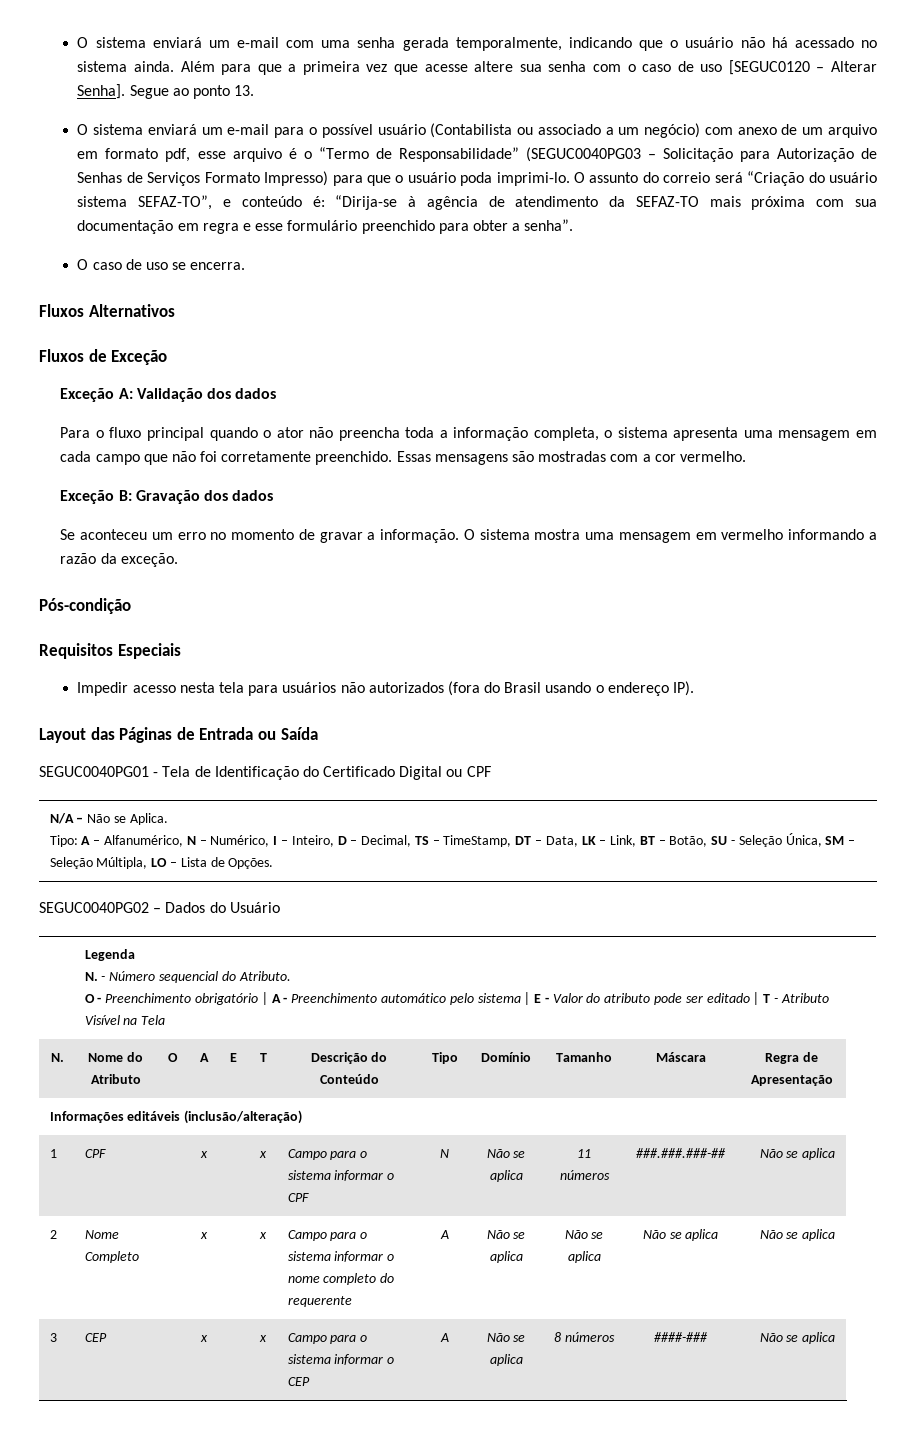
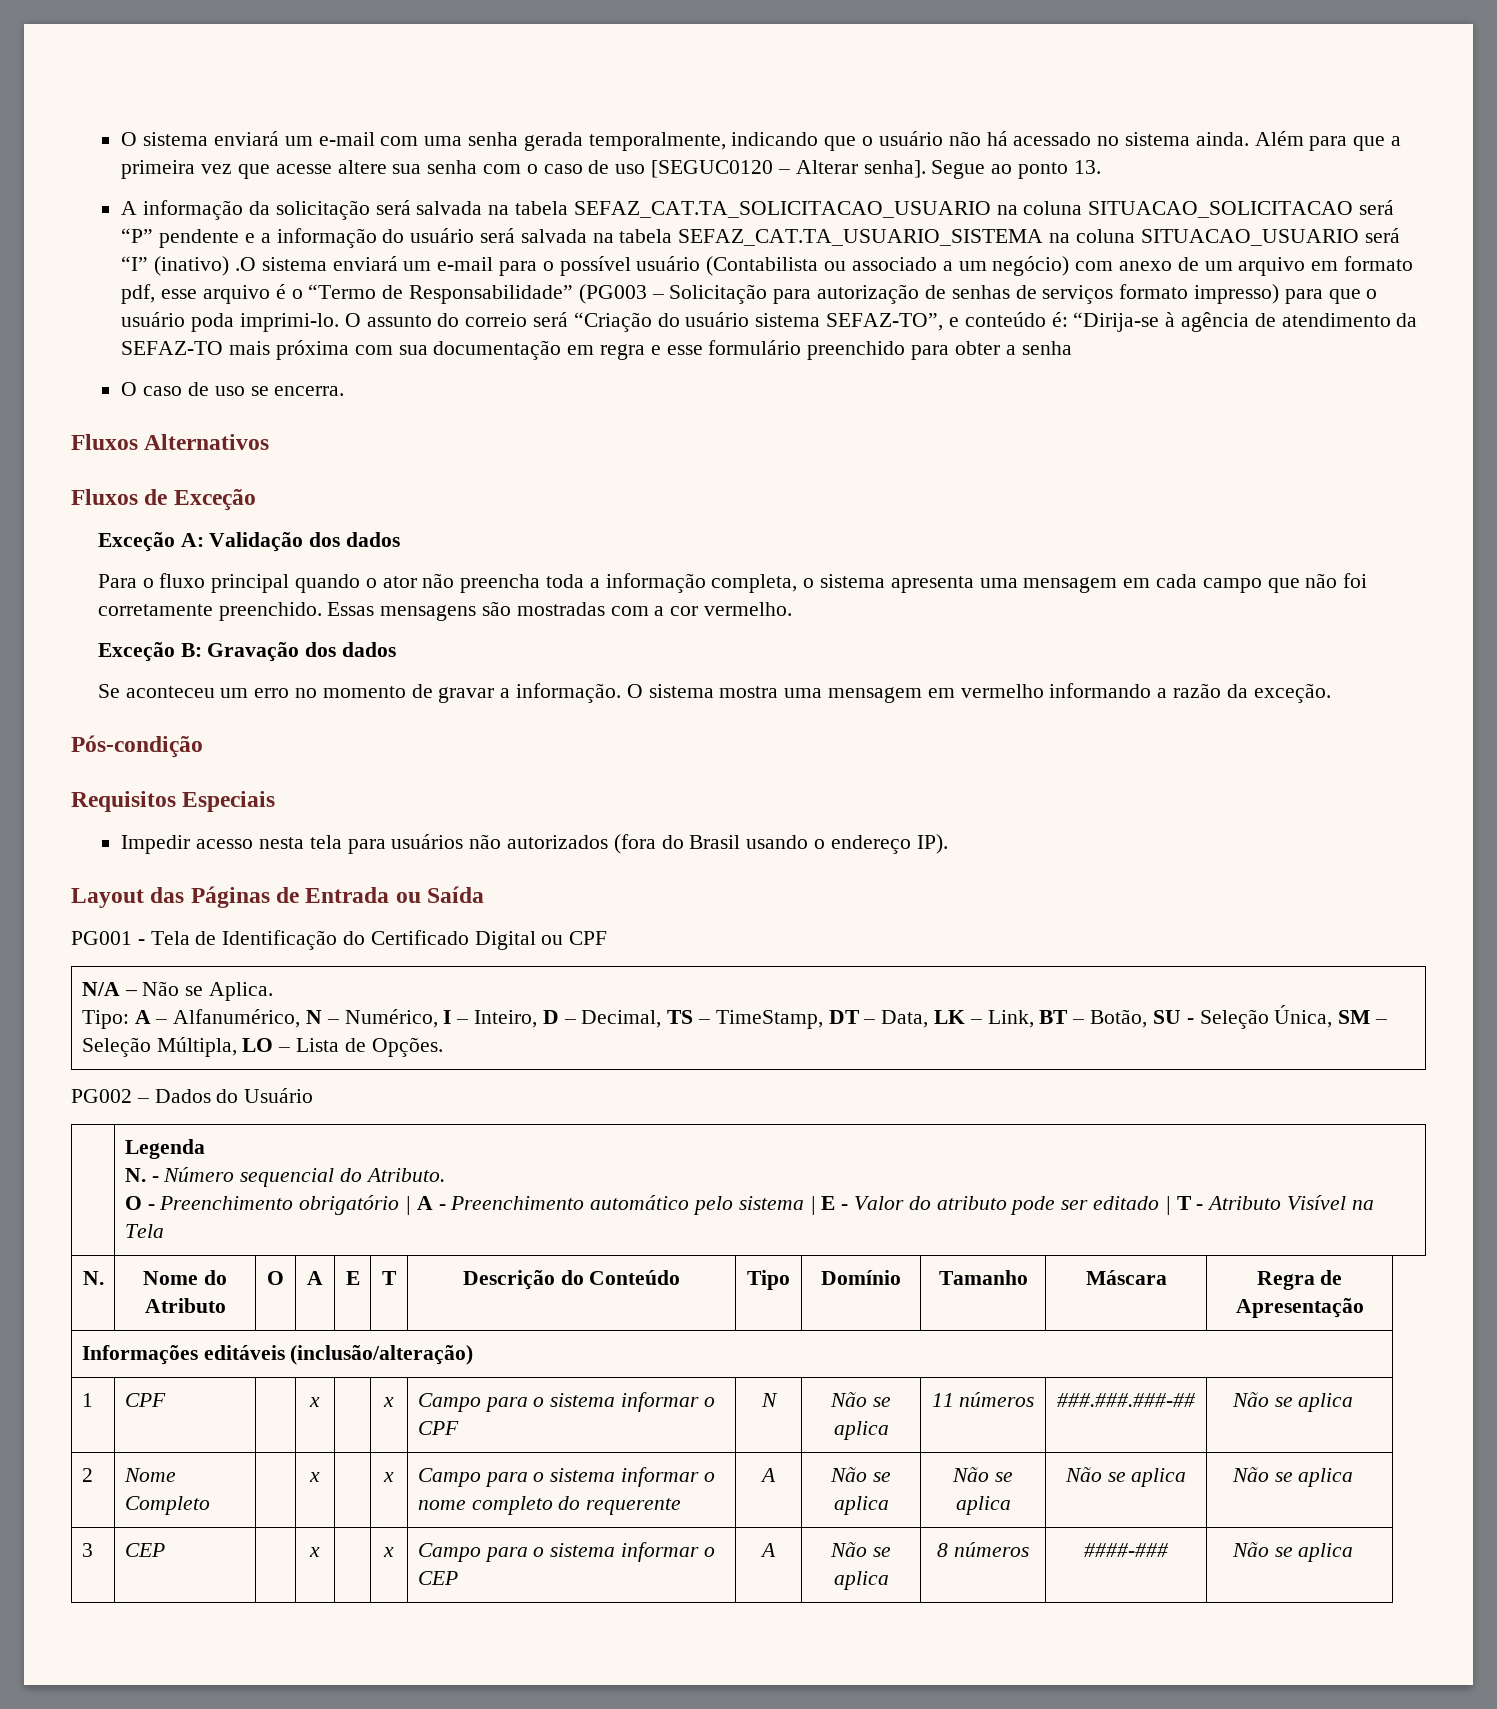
[77,84,126,99] Senha]. -> [863,160,926,178] senha].
[77,124,89,135] O -> [121,200,1395,220] [121,228,1400,248] [121,256,257,276] A informação da solicitação será salvada na tabela SEFAZ_CAT.TA_SOLICITACAO_USUARIO na coluna SITUACAO_SOLICITACAO será “P” pendente e a informação do usuário será salvada na tabela SEFAZ_CAT.TA_USUARIO_SISTEMA na coluna SITUACAO_USUARIO será “I” (inativo) .O
[525,147,641,162] (SEGUC0040PG03 -> [578,284,647,304] (PG003
[776,148,877,162] [77,171,329,186] Autorização de Senhas de Serviços Formato Impresso) -> [817,284,1279,304] autorização de senhas de serviços formato impresso)
[524,219,574,231] senha”. -> [1021,341,1072,355] senha
[39,766,149,777] SEGUC0040PG01 -> [71,931,132,945] PG001
[39,902,149,913] SEGUC0040PG02 -> [71,1089,132,1103] PG002

